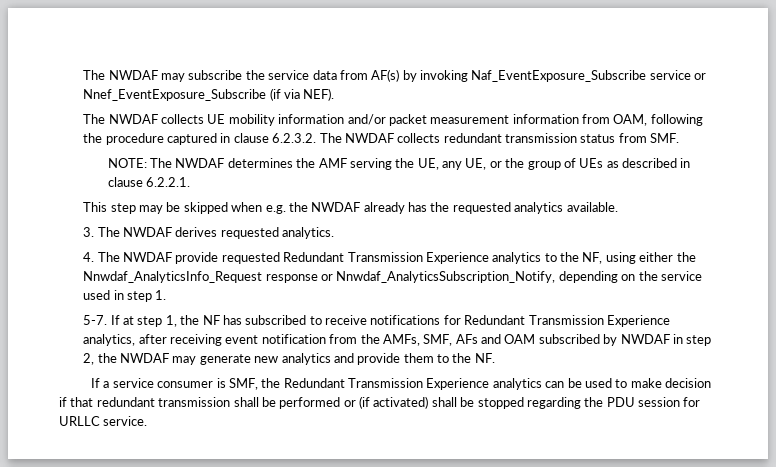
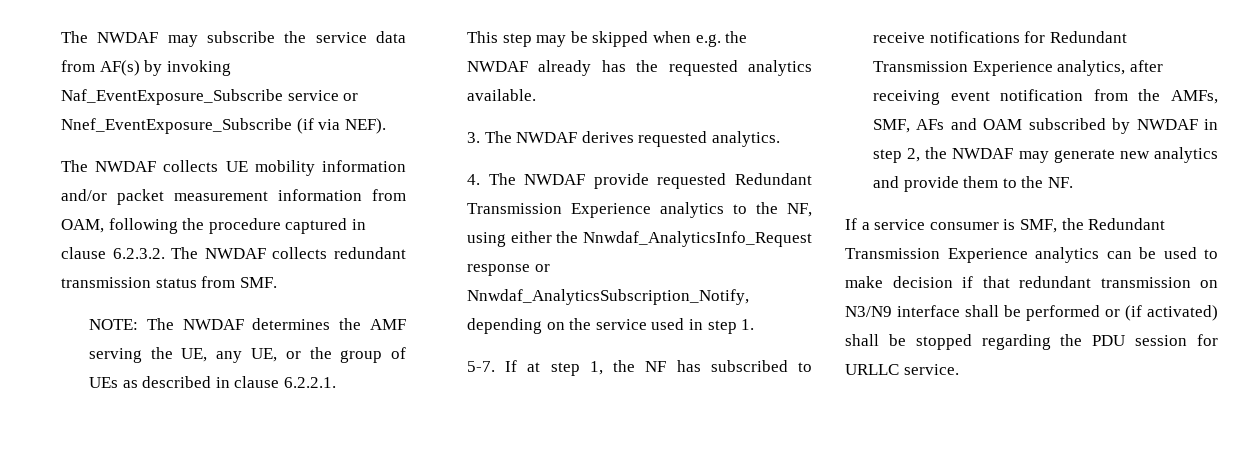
(231, 402) none -> [1200,280,1218,288] [845,305,960,317] on N3/N9 interface

